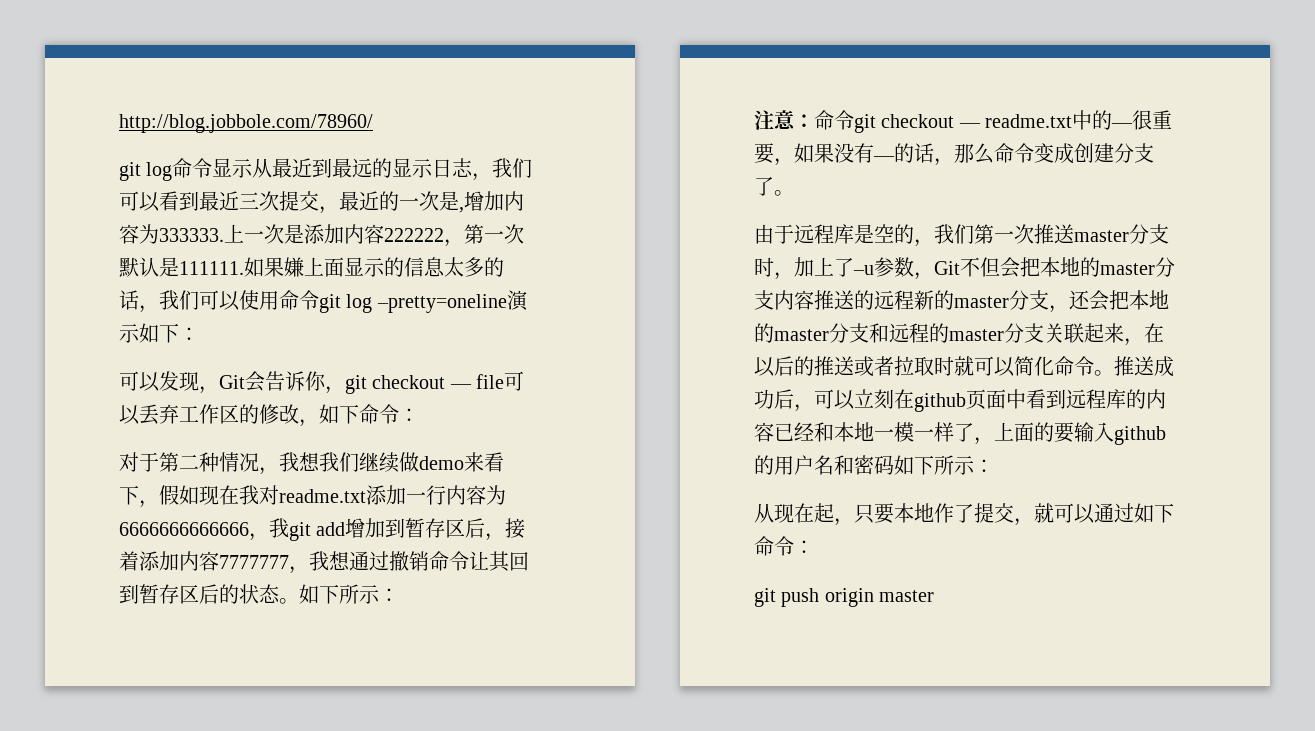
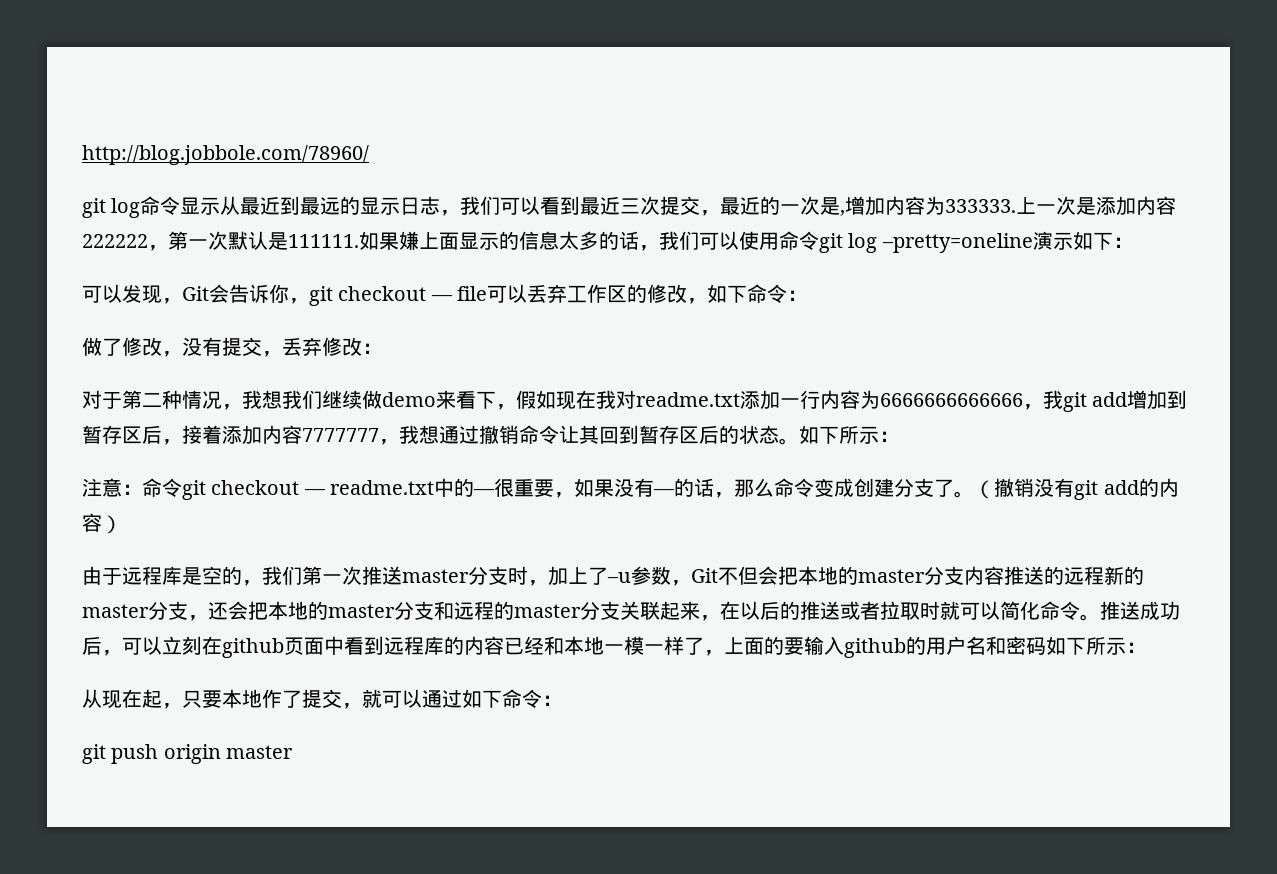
(419, 415) none -> [82,337,382,357] // 做了修改，没有提交，丢弃修改：
(794, 193) none -> [974,478,1179,500] [82,513,122,534] （撤销没有git add的内容）

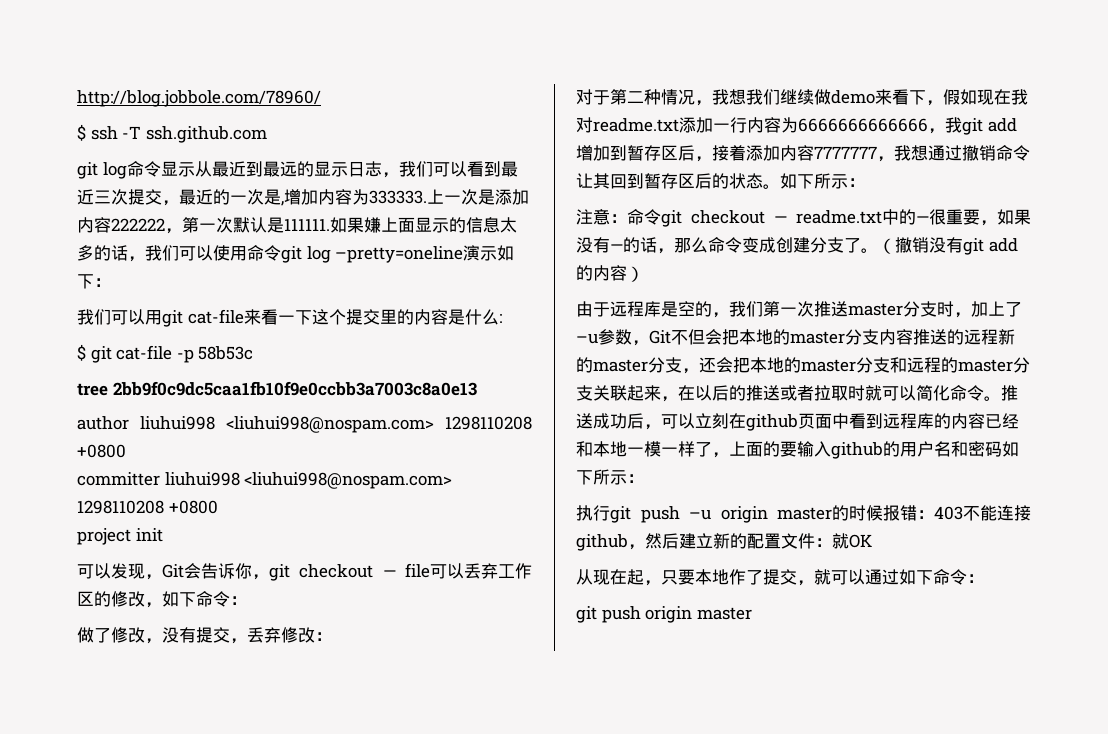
(369, 155) none -> [77,124,267,143] // $ ssh -T ssh.github.com
(1133, 242) none -> [77,309,502,327] [77,344,254,363] [77,381,477,396] [77,416,532,433] [77,444,126,458] [77,472,453,489] [77,500,218,514] [77,528,163,545] // 我们可以用git cat-file来看一下这个提交里的内容是什么: // $ git cat-file -p 58b53c // tree 2bb9f0c9dc5caa1fb10f9e0ccbb3a7003c8a0e13 // author liuhui998 <liuhui998@nospam.com> 1298110208 +0800 // committer liuhui998 <liuhui998@nospam.com> 1298110208 +0800 // project init
(1146, 647) none -> [576,505,1031,523] [576,533,872,551] // 执行git push –u origin master的时候报错：403不能连接github，然后建立新的配置文件：就OK

